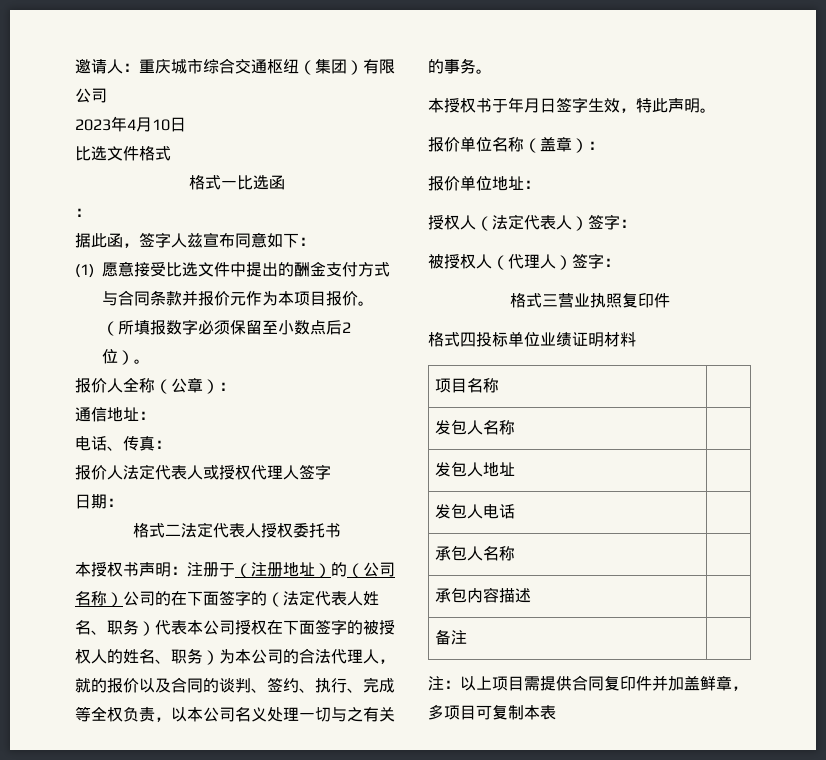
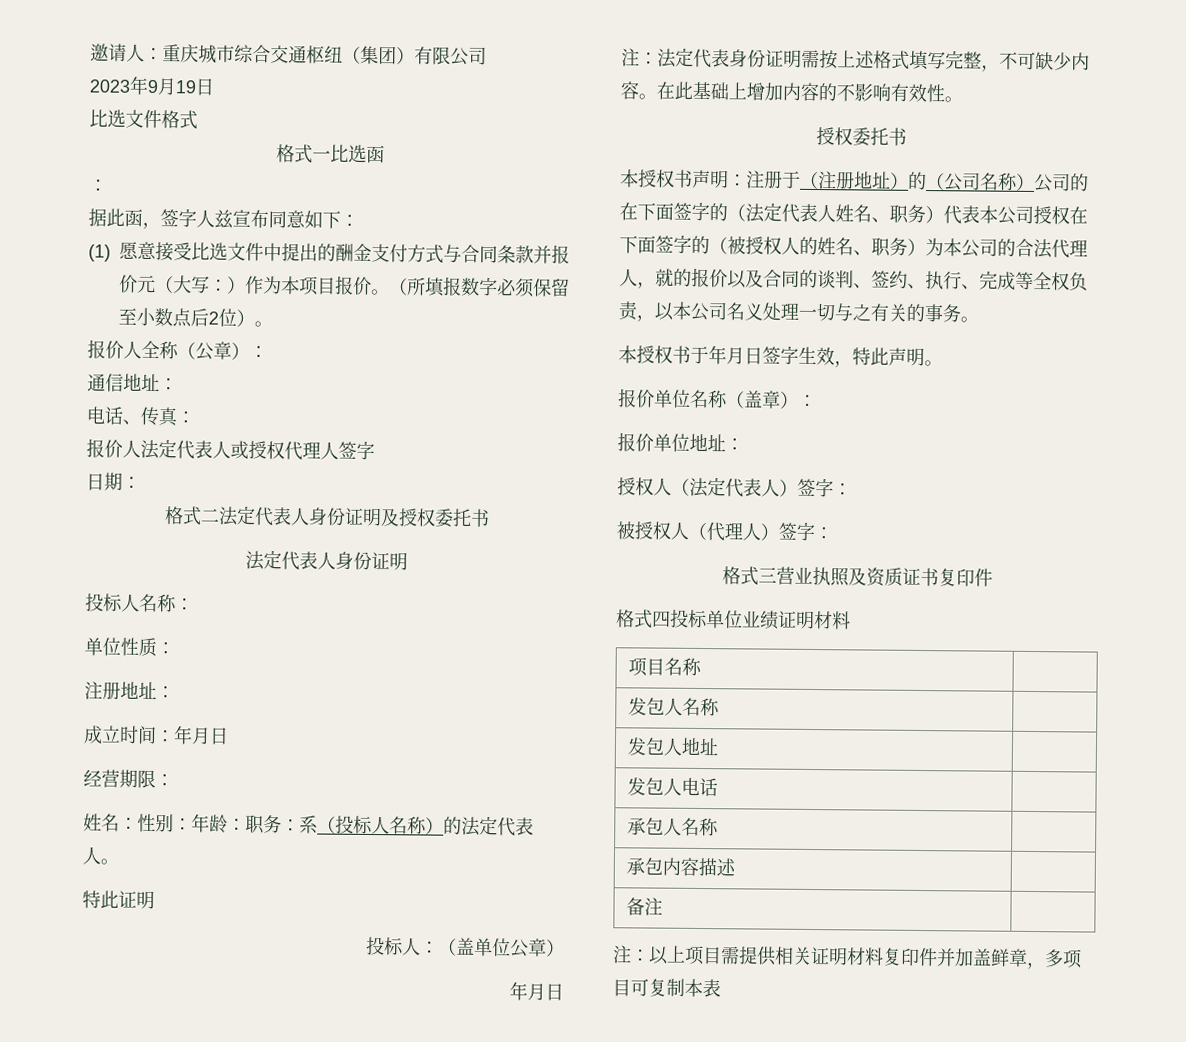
[127,117,170,132] 4月10 -> [147,78,196,96] 9月19
(246, 299) none -> [155,275,246,294] （大写：）
(261, 530) none -> [308,507,490,528] [245,550,408,571] [85,593,194,613] [84,637,175,658] [84,681,175,700] [83,725,229,745] [83,769,174,789] [83,813,534,837] [82,846,119,865] [82,890,155,910] [366,936,565,958] [509,981,564,1001] [621,47,1090,72] [620,81,963,103] 身份证明及授权委托书 // 法定代表人身份证明 // 投标人名称： // 单位性质： // 注册地址： // 成立时间：年月日 // 经营期限： // 姓名：性别：年龄：职务：系（投标人名称）的法定代表人。 // 特此证明 // 投标人：（盖单位公章） // 年月日 // 注：法定代表身份证明需按上述格式填写完整，不可缺少内容。在此基础上增加内容的不影响有效性。 //
(363, 627) none -> [709,237,728,255] （
(622, 300) none -> [848,567,939,587] 及资质证书
[572,675,604,691] 合同 -> [774,946,884,966] 相关证明材料

